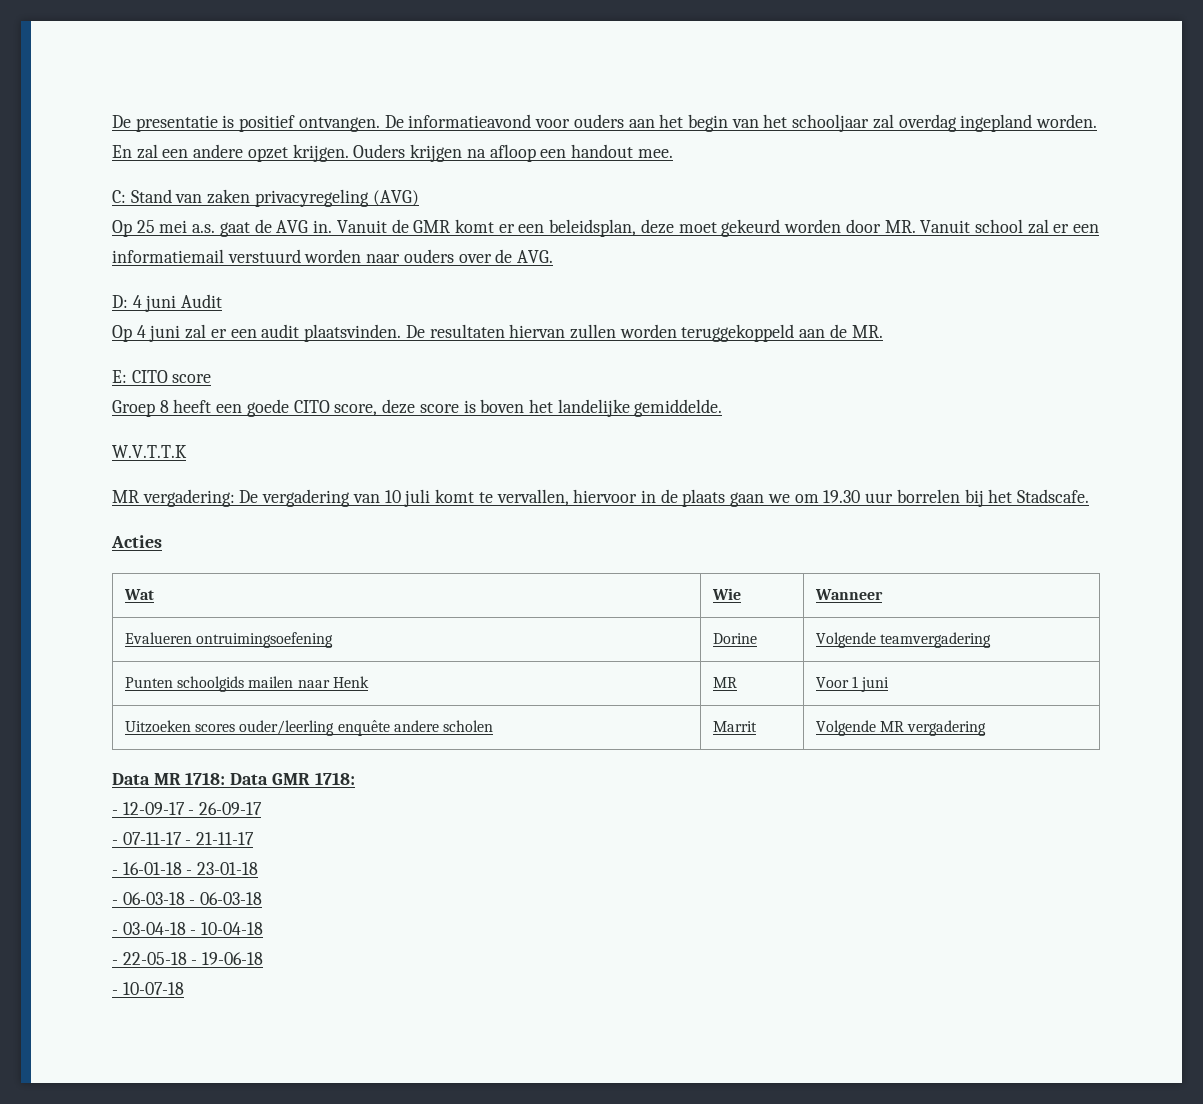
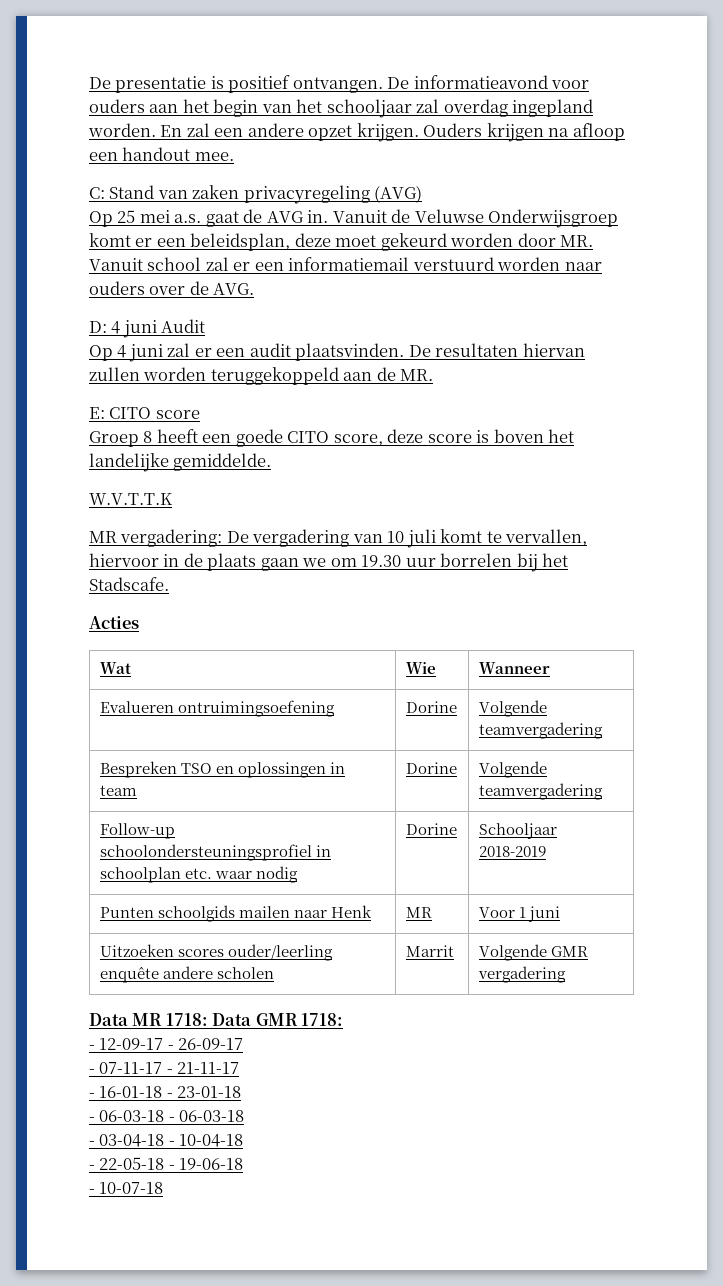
[413,220,451,233] GMR -> [414,209,619,228] Veluwse Onderwijsgroep
(991, 640) none -> [99,761,345,778] [99,785,137,796] [405,762,457,774] [478,761,547,778] [478,783,603,800] [99,823,175,839] [99,844,331,861] [99,866,298,883] [405,823,457,835] [478,823,557,839] [478,846,546,857] // Bespreken TSO en oplossingen in team | Dorine | Volgende teamvergadering // Follow-up schoolondersteuningsprofiel in schoolplan etc. waar nodig | Dorine | Schooljaar 2018-2019
[879,721,904,732] MR -> [550,946,588,957] GMR

